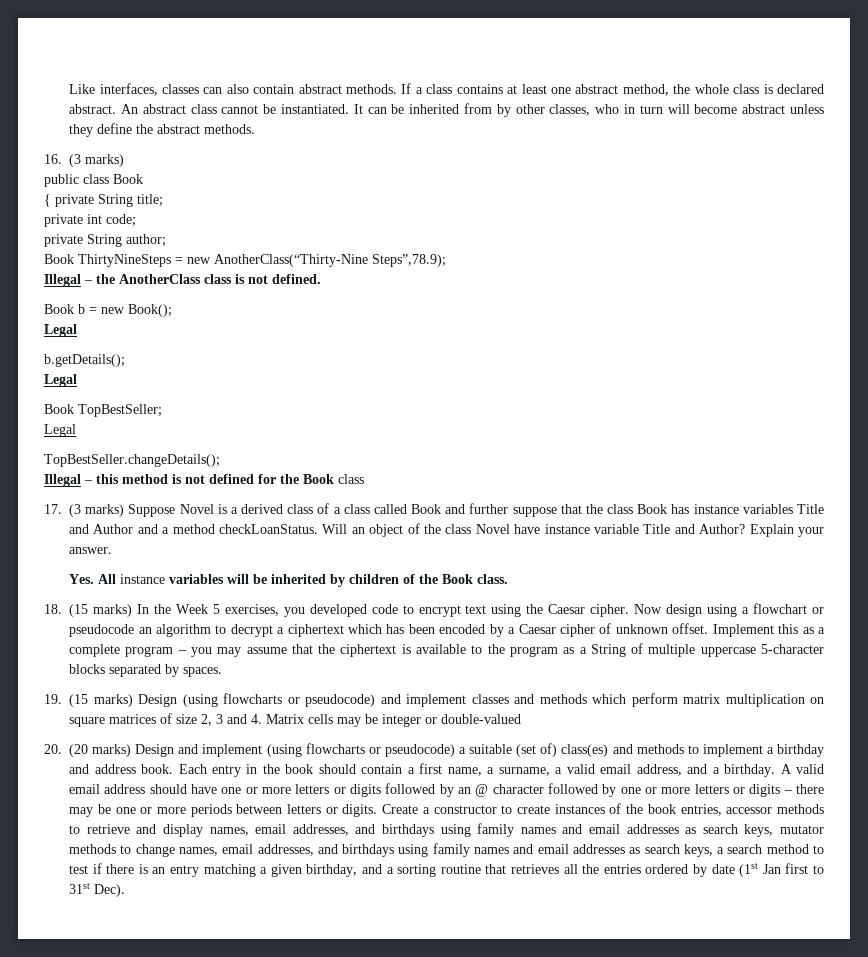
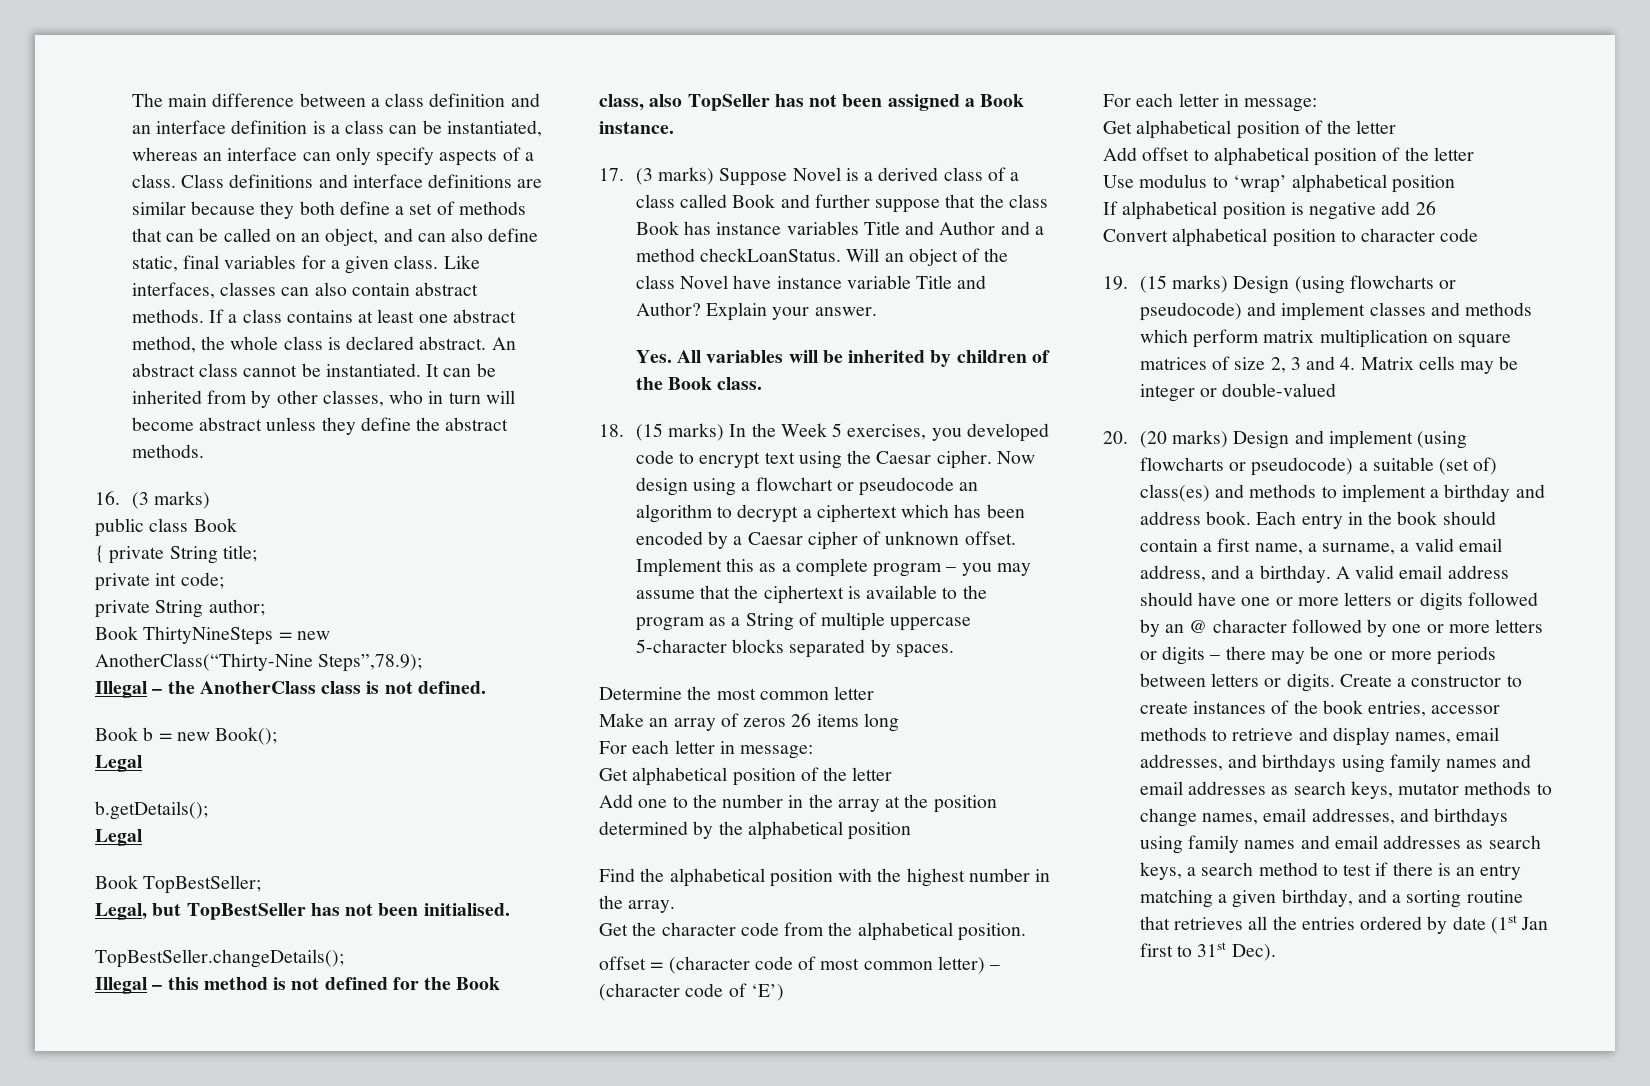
(69, 89) none -> [131,93,540,107] [131,120,542,137] [131,147,534,166] [131,174,543,188] [131,201,526,219] [131,228,539,246] [131,255,439,274] The main difference between a class definition and an interface definition is a class can be instantiated, whereas an interface can only specify aspects of a class. Class definitions and interface definitions are similar because they both define a set of methods that can be called on an object, and can also define static, final variables for a given class.
[44,424,76,437] Legal -> [95,903,510,920] Legal, but TopBestSeller has not been initialised.
[338,474,364,484] class -> [599,94,1025,111] [599,121,674,134] class, also TopSeller has not been assigned a Book instance.
[120,574,166,584] instance -> (702, 356) none
(223, 672) none -> [599,686,875,700] [599,713,899,732] [599,740,814,759] [599,767,893,786] [599,794,997,813] [599,821,912,840] [599,868,1051,887] [599,895,676,913] [599,922,1026,941] [599,956,1001,974] [599,983,784,1001] [1103,93,1318,112] [1103,120,1397,139] [1103,147,1474,166] [1103,174,1456,193] [1103,201,1436,220] [1103,228,1479,247] // Determine the most common letter // Make an array of zeros 26 items long // For each letter in message: // Get alphabetical position of the letter // Add one to the number in the array at the position determined by the alphabetical position // Find the alphabetical position with the highest number in the array. // Get the character code from the alphabetical position. // offset = (character code of most common letter) – (character code of ‘E’) // For each letter in message: // Get alphabetical position of the letter // Add offset to alphabetical position of the letter // Use modulus to ‘wrap’ alphabetical position // If alphabetical position is negative add 26 // Convert alphabetical position to character code

